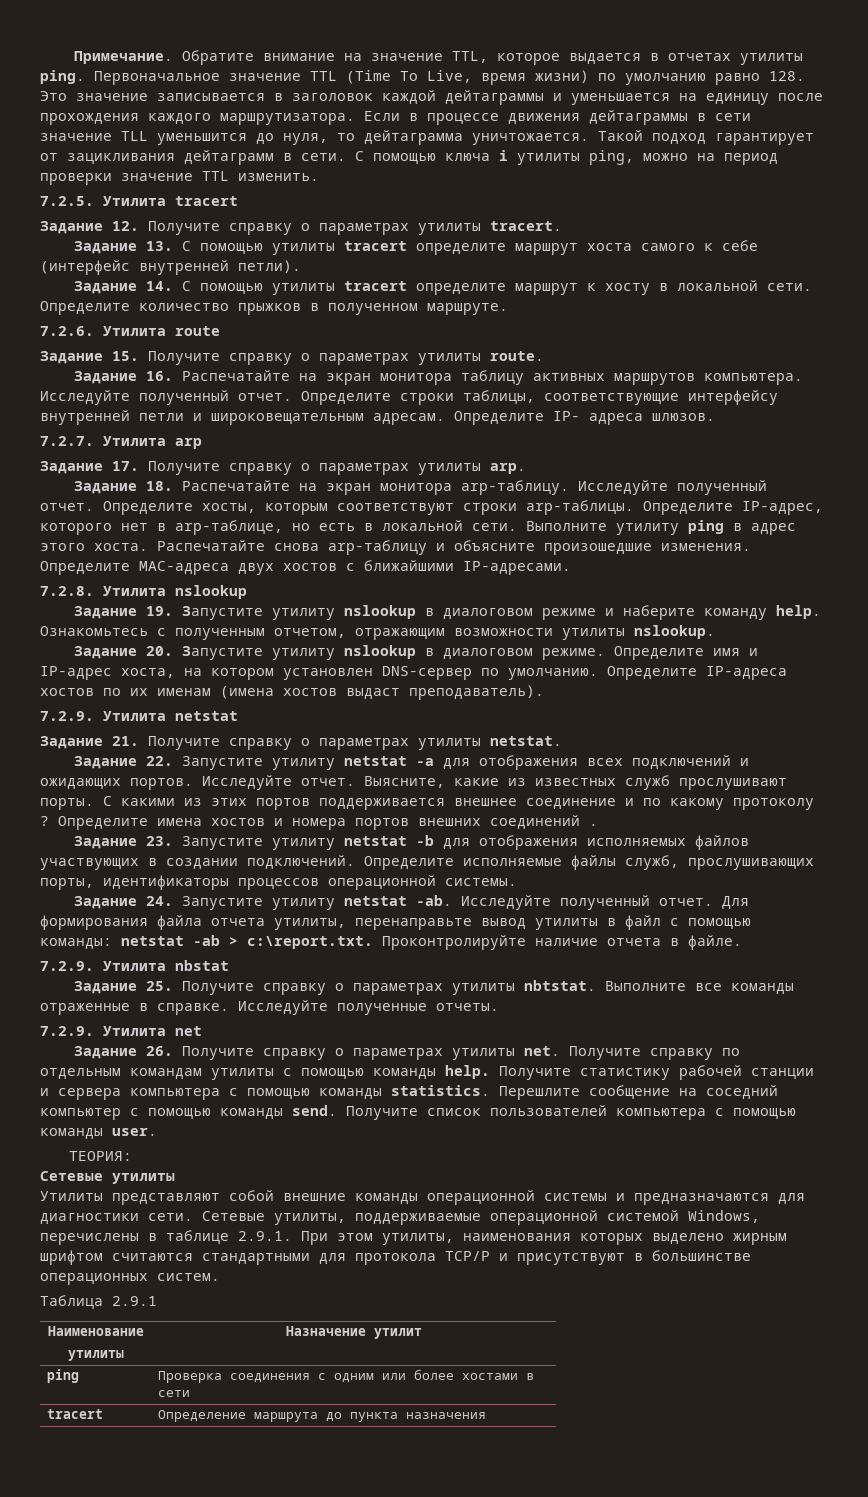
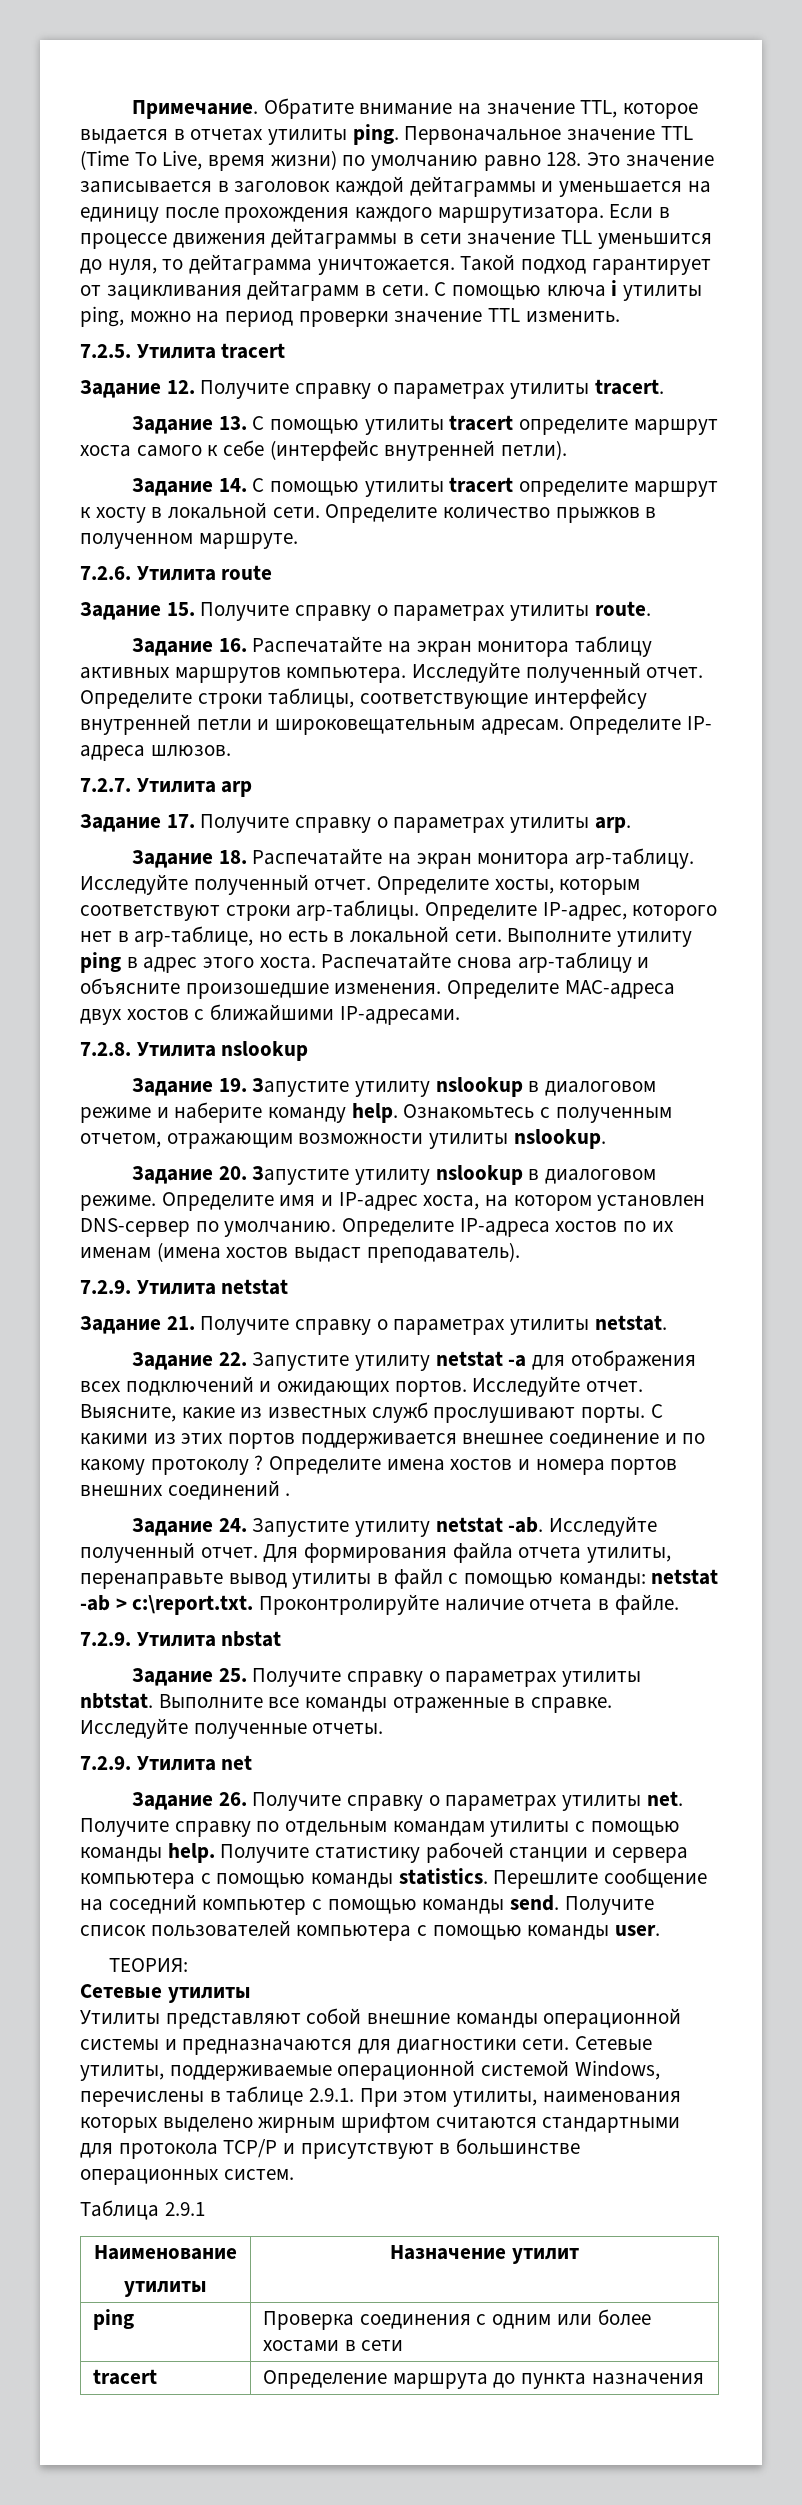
[73,835,749,850] [40,855,814,870] [40,875,517,890] // Задание 23. Запустите утилиту netstat -b для отображения исполняемых файлов участвующих в создании подключений. Определите исполняемые файлы служб, прослушивающих порты, идентификаторы процессов операционной системы. -> (291, 1494) none

